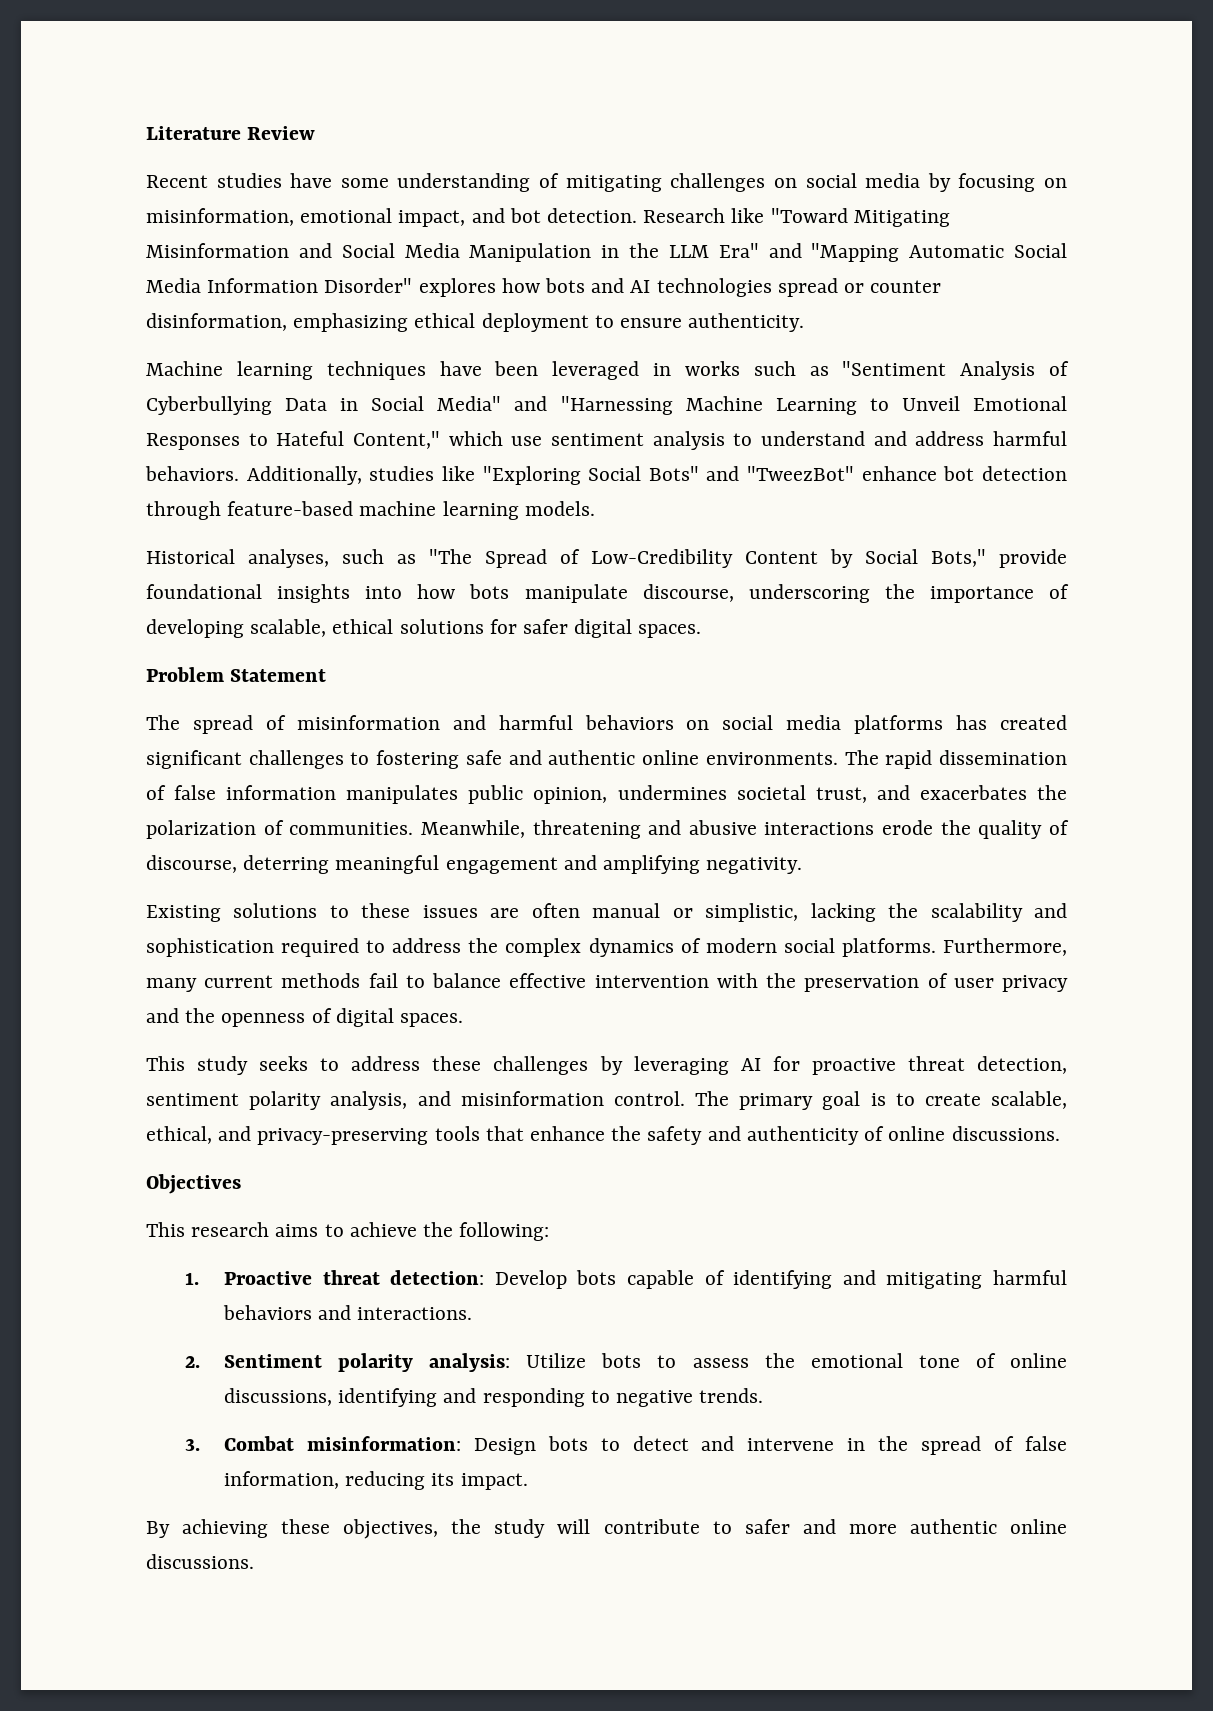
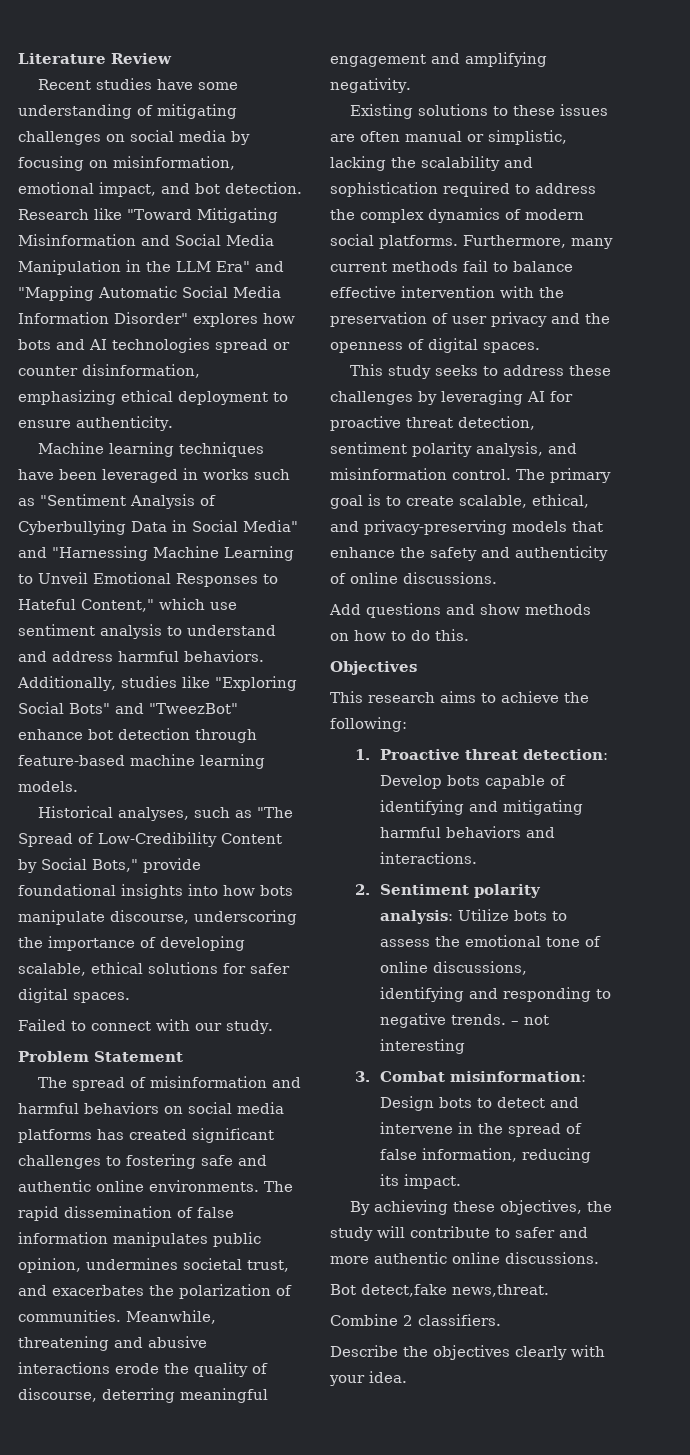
(702, 631) none -> [18,1019,273,1034] // Failed to connect with our study.
[434,1126,480,1141] tools -> [512,521,567,532] models
(1060, 1133) none -> [329,603,591,618] [330,629,469,641] // Add questions and show methods on how to do this.
(764, 1395) none -> [511,1015,550,1025] [380,1039,466,1054] – not interesting
(254, 1561) none -> [330,1284,549,1297] [330,1314,501,1326] [330,1345,605,1360] [329,1371,407,1386] // Bot detect,fake news,threat. // Combine 2 classifiers. // Describe the objectives clearly with your idea.

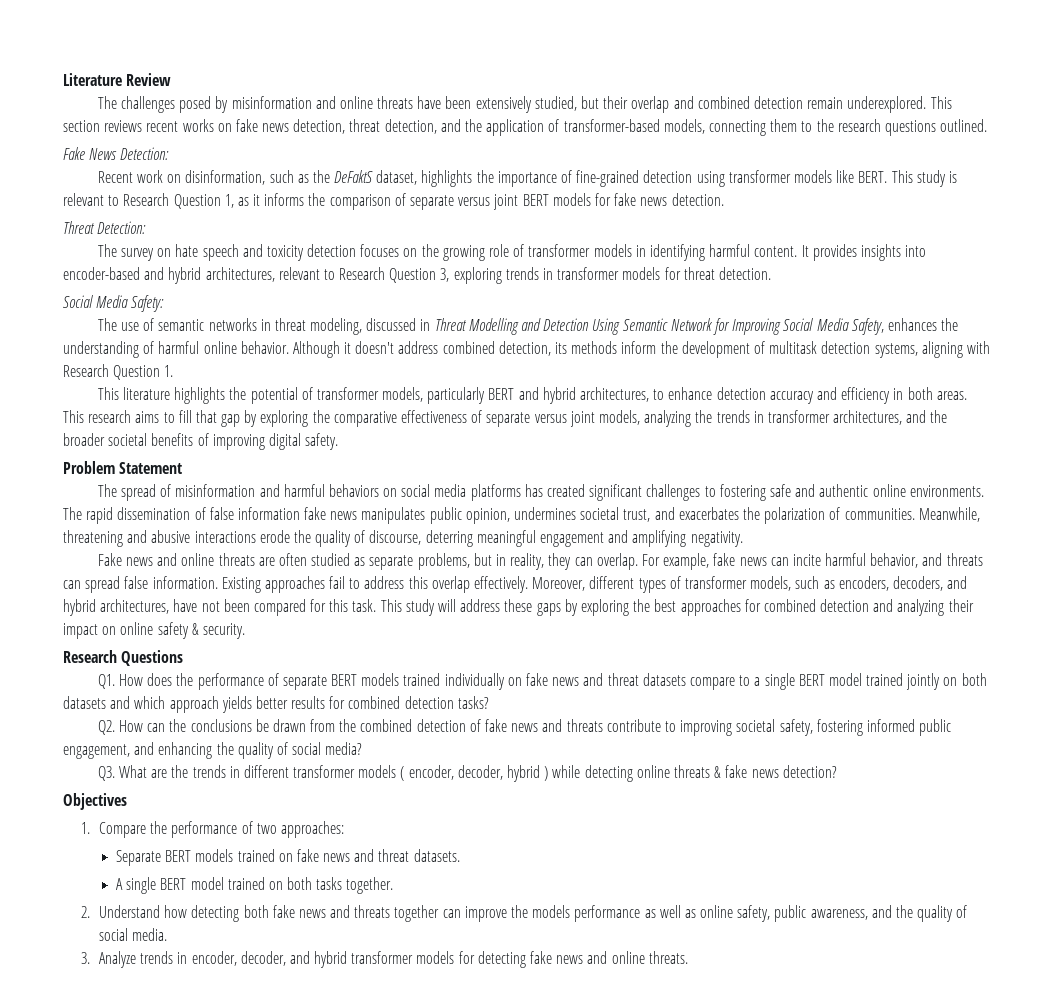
[37,78,238,90] [18,104,237,119] [18,130,250,145] [18,156,235,171] [18,182,302,197] [18,208,278,223] [18,234,274,246] [18,260,284,275] [18,286,281,301] [18,312,295,327] [18,338,290,353] [18,364,200,378] [18,390,288,405] [18,416,173,431] [37,442,264,457] [18,468,290,483] [18,494,216,509] [18,520,298,535] [18,546,294,561] [18,572,278,587] [18,598,237,612] [18,624,276,639] [18,650,264,662] [17,676,297,691] [18,702,238,714] [18,728,257,743] [18,754,265,769] [18,781,78,792] [37,806,293,821] [18,832,282,847] [18,858,201,873] [18,884,293,899] [18,910,297,925] [18,936,245,951] [18,962,290,976] [18,988,130,1003] [18,1019,273,1034] Recent studies have some understanding of mitigating challenges on social media by focusing on misinformation, emotional impact, and bot detection. Research like "Toward Mitigating Misinformation and Social Media Manipulation in the LLM Era" and "Mapping Automatic Social Media Information Disorder" explores how bots and AI technologies spread or counter disinformation, emphasizing ethical deployment to ensure authenticity. // Machine learning techniques have been leveraged in works such as "Sentiment Analysis of Cyberbullying Data in Social Media" and "Harnessing Machine Learning to Unveil Emotional Responses to Hateful Content," which use sentiment analysis to understand and address harmful behaviors. Additionally, studies like "Exploring Social Bots" and "TweezBot" enhance bot detection through feature-based machine learning models. // Historical analyses, such as "The Spread of Low-Credibility Content by Social Bots," provide foundational insights into how bots manipulate discourse, underscoring the importance of developing scalable, ethical solutions for safer digital spaces. // Failed to connect with our study. -> [97,96,952,113] [63,119,988,136] [63,147,170,160] [97,170,957,187] [63,193,724,210] [63,221,147,234] [97,244,927,261] [63,267,771,284] [63,295,165,312] [97,318,959,335] [63,341,990,358] [63,364,174,380] [97,387,967,404] [63,410,948,427] [63,433,339,450] The challenges posed by misinformation and online threats have been extensively studied, but their overlap and combined detection remain underexplored. This section reviews recent works on fake news detection, threat detection, and the application of transformer-based models, connecting them to the research questions outlined. // Fake News Detection: // Recent work on disinformation, such as the DeFaktS dataset, highlights the importance of fine-grained detection using transformer models like BERT. This study is relevant to Research Question 1, as it informs the comparison of separate versus joint BERT models for fake news detection. // Threat Detection: // The survey on hate speech and toxicity detection focuses on the growing role of transformer models in identifying harmful content. It provides insights into encoder-based and hybrid architectures, relevant to Research Question 3, exploring trends in transformer models for threat detection. // Social Media Safety: // The use of semantic networks in threat modeling, discussed in Threat Modelling and Detection Using Semantic Network for Improving Social Media Safety, enhances the understanding of harmful online behavior. Although it doesn't address combined detection, its methods inform the development of multitask detection systems, aligning with Research Question 1. // This literature highlights the potential of transformer models, particularly BERT and hybrid architectures, to enhance detection accuracy and efficiency in both areas. This research aims to fill that gap by exploring the comparative effectiveness of separate versus joint models, analyzing the trends in transformer architectures, and the broader societal benefits of improving digital safety.
(108, 1238) none -> [304,507,358,520] fake news
[349,104,608,119] [330,130,567,145] [330,156,533,171] [330,182,596,197] [330,208,584,223] [330,234,613,249] [330,260,573,272] [330,286,564,298] [330,312,610,327] [330,338,540,353] [349,364,611,379] [330,390,573,405] [330,416,535,431] [330,442,577,457] [330,468,611,483] [330,494,589,509] [330,520,603,535] [330,546,608,561] [330,572,497,584] [329,603,591,618] [330,629,469,641] [330,661,417,675] [330,691,589,703] [330,717,407,732] [355,749,609,760] [380,775,567,789] [380,800,584,815] [380,826,556,838] [380,852,478,864] [355,884,542,898] [380,909,568,924] [380,935,602,947] [380,961,528,975] [380,987,612,1002] [380,1013,550,1028] [380,1039,466,1054] [355,1071,587,1082] [380,1096,580,1111] [380,1122,583,1137] [380,1148,592,1163] [380,1174,462,1189] [349,1200,612,1215] [330,1226,588,1241] [330,1252,599,1264] [330,1284,549,1297] [330,1314,501,1326] [330,1345,605,1360] [329,1371,407,1386] Existing solutions to these issues are often manual or simplistic, lacking the scalability and sophistication required to address the complex dynamics of modern social platforms. Furthermore, many current methods fail to balance effective intervention with the preservation of user privacy and the openness of digital spaces. // This study seeks to address these challenges by leveraging AI for proactive threat detection, sentiment polarity analysis, and misinformation control. The primary goal is to create scalable, ethical, and privacy-preserving models that enhance the safety and authenticity of online discussions. // Add questions and show methods on how to do this. // Objectives // This research aims to achieve the following: // 1. Proactive threat detection: Develop bots capable of identifying and mitigating harmful behaviors and interactions. // 2. Sentiment polarity analysis: Utilize bots to assess the emotional tone of online discussions, identifying and responding to negative trends. – not interesting // 3. Combat misinformation: Design bots to detect and intervene in the spread of false information, reducing its impact. // By achieving these objectives, the study will contribute to safer and more authentic online discussions. // Bot detect,fake news,threat. // Combine 2 classifiers. // Describe the objectives clearly with your idea. -> [97,553,983,570] [63,576,968,593] [63,599,974,616] [63,622,245,639] [63,650,184,666] [97,673,987,690] [63,696,489,713] [97,719,952,736] [63,742,363,759] [97,765,837,782] [63,793,127,810] [80,821,344,838] [115,849,460,866] [115,877,394,894] [80,905,968,922] [98,928,168,941] [80,951,688,968] Fake news and online threats are often studied as separate problems, but in reality, they can overlap. For example, fake news can incite harmful behavior, and threats can spread false information. Existing approaches fail to address this overlap effectively. Moreover, different types of transformer models, such as encoders, decoders, and hybrid architectures, have not been compared for this task. This study will address these gaps by exploring the best approaches for combined detection and analyzing their impact on online safety & security. // Research Questions // Q1. How does the performance of separate BERT models trained individually on fake news and threat datasets compare to a single BERT model trained jointly on both datasets and which approach yields better results for combined detection tasks? // Q2. How can the conclusions be drawn from the combined detection of fake news and threats contribute to improving societal safety, fostering informed public engagement, and enhancing the quality of social media? // Q3. What are the trends in different transformer models ( encoder, decoder, hybrid ) while detecting online threats & fake news detection? // Objectives // 1. Compare the performance of two approaches: // Separate BERT models trained on fake news and threat datasets. // A single BERT model trained on both tasks together. // 2. Understand how detecting both fake news and threats together can improve the models performance as well as online safety, public awareness, and the quality of social media. // 3. Analyze trends in encoder, decoder, and hybrid transformer models for detecting fake news and online threats.

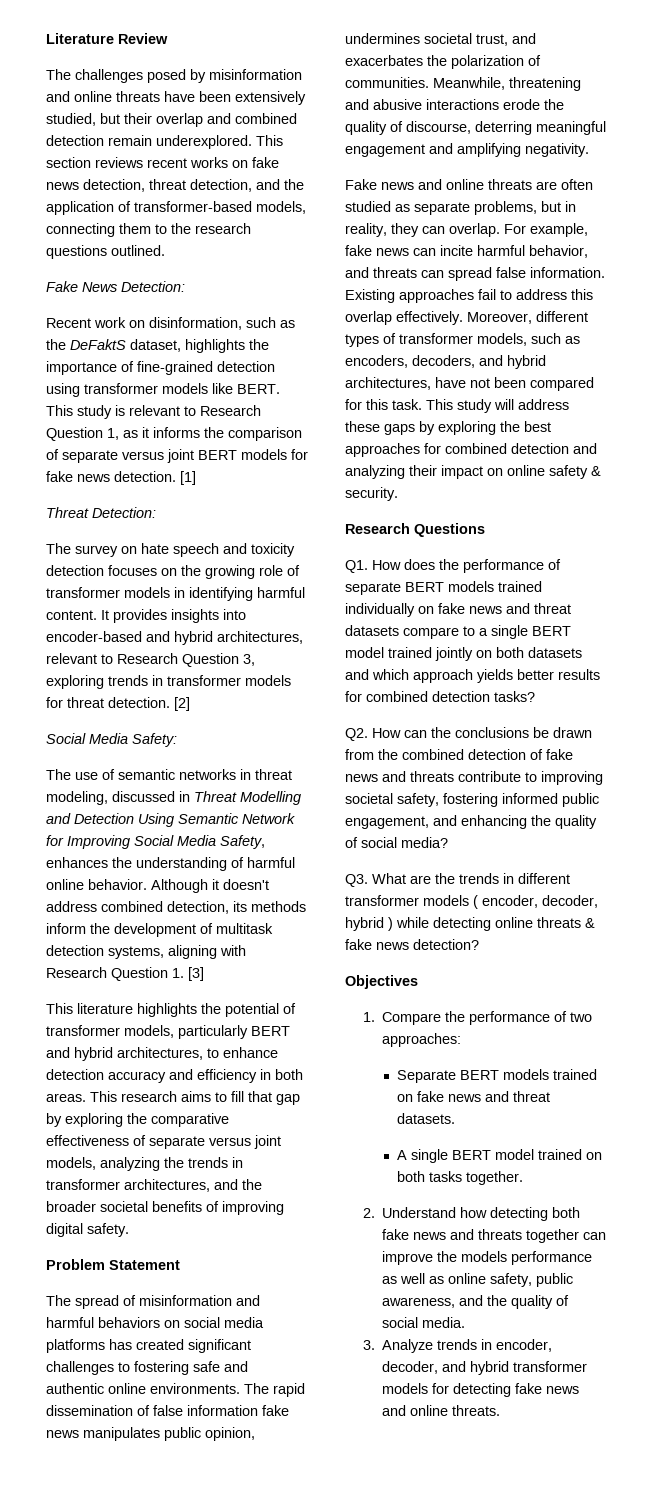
(724, 199) none -> [180,471,196,485] [1]
(771, 273) none -> [174,697,190,711] [2]
(174, 371) none -> [188,967,204,981] [3]

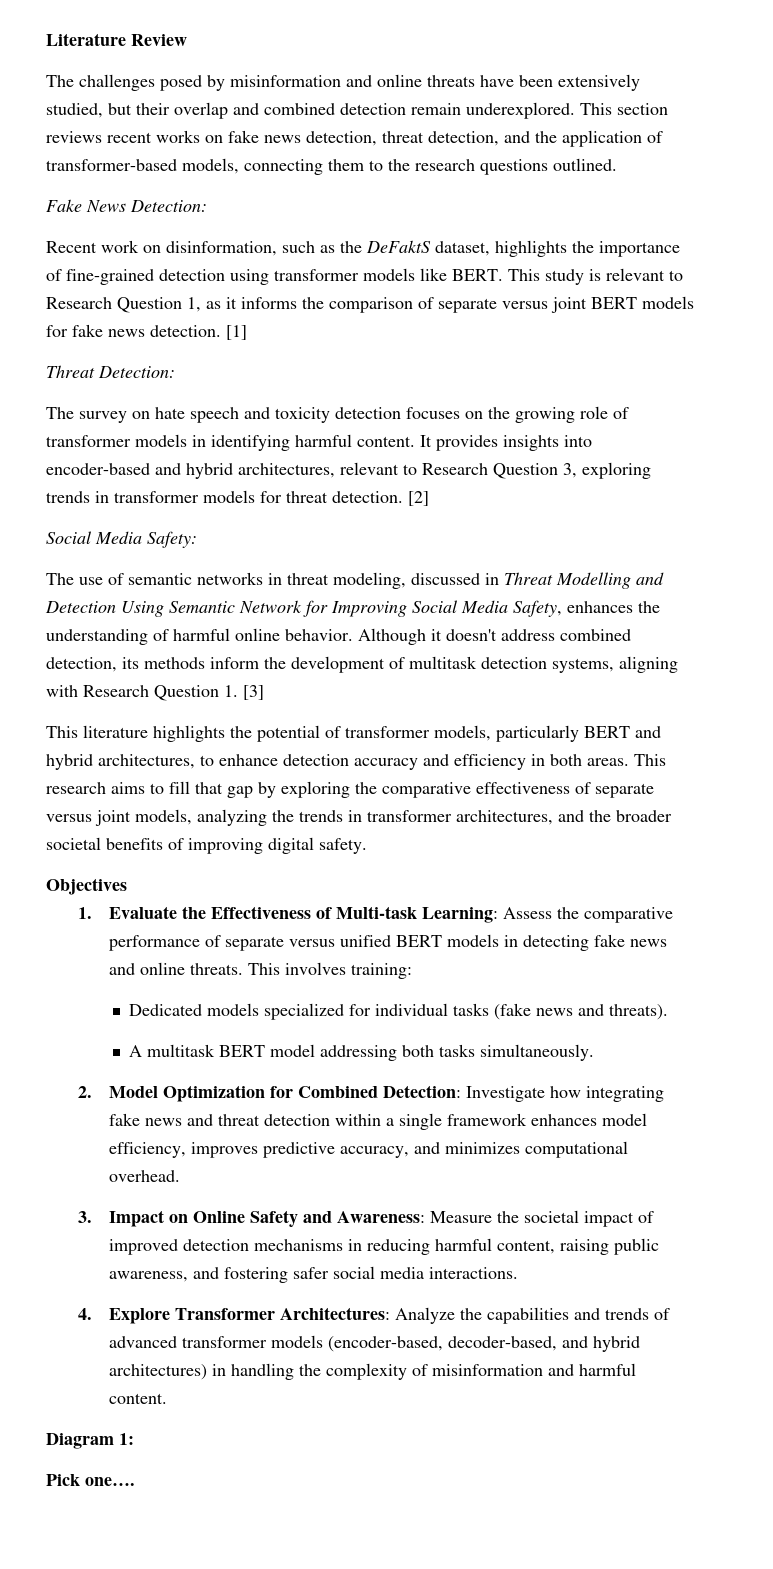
[46,1259,180,1270] [46,1295,260,1309] [46,1317,264,1328] [46,1339,251,1353] [46,1361,248,1375] [46,1383,305,1397] [46,1405,289,1416] [46,1427,255,1441] [345,33,536,46] [345,55,541,69] [345,77,581,91] [345,99,564,110] [345,121,606,135] [345,143,589,157] [345,179,593,190] [345,201,576,215] [345,223,588,237] [345,245,588,258] [345,267,605,281] [345,289,593,303] [345,311,588,325] [345,333,580,347] [345,355,546,369] [345,377,594,391] [345,399,569,413] [345,421,551,435] [345,443,597,457] [345,465,601,479] [345,487,398,501] [345,523,485,537] [345,559,561,573] [345,581,542,595] [345,603,571,617] [345,625,571,639] [345,647,582,661] [345,669,600,683] [345,691,535,702] [345,727,592,741] [345,749,573,760] [345,771,603,785] [345,793,599,807] [345,815,597,829] [345,837,448,848] [345,873,570,887] [345,895,598,909] [345,917,595,931] [345,939,479,950] [345,975,418,989] [363,1011,593,1025] [382,1033,462,1047] [397,1069,598,1083] [397,1091,551,1102] [397,1113,456,1124] [397,1149,603,1163] [397,1171,524,1185] [363,1207,581,1221] [382,1229,607,1243] [382,1251,593,1265] [382,1273,574,1287] [382,1295,570,1309] [382,1317,466,1328] [363,1339,553,1353] [382,1361,588,1375] [382,1383,450,1394] Problem Statement // The spread of misinformation and harmful behaviors on social media platforms has created significant challenges to fostering safe and authentic online environments. The rapid dissemination of false information fake news manipulates public opinion, undermines societal trust, and exacerbates the polarization of communities. Meanwhile, threatening and abusive interactions erode the quality of discourse, deterring meaningful engagement and amplifying negativity. // Fake news and online threats are often studied as separate problems, but in reality, they can overlap. For example, fake news can incite harmful behavior, and threats can spread false information. Existing approaches fail to address this overlap effectively. Moreover, different types of transformer models, such as encoders, decoders, and hybrid architectures, have not been compared for this task. This study will address these gaps by exploring the best approaches for combined detection and analyzing their impact on online safety & security. // Research Questions // Q1. How does the performance of separate BERT models trained individually on fake news and threat datasets compare to a single BERT model trained jointly on both datasets and which approach yields better results for combined detection tasks? // Q2. How can the conclusions be drawn from the combined detection of fake news and threats contribute to improving societal safety, fostering informed public engagement, and enhancing the quality of social media? // Q3. What are the trends in different transformer models ( encoder, decoder, hybrid ) while detecting online threats & fake news detection? // Objectives // 1. Compare the performance of two approaches: // Separate BERT models trained on fake news and threat datasets. // A single BERT model trained on both tasks together. // 2. Understand how detecting both fake news and threats together can improve the models performance as well as online safety, public awareness, and the quality of social media. // 3. Analyze trends in encoder, decoder, and hybrid transformer models for -> [46,878,127,895] [77,906,674,923] [109,934,519,951] Objectives // 1. Evaluate the Effectiveness of Multi-task Learning: Assess the comparative performance of separate versus unified BERT models in
(501, 1410) none -> [248,962,413,979] [129,1003,669,1020] [129,1044,595,1061] [77,1085,665,1102] [109,1113,648,1130] [109,1141,629,1158] [109,1170,181,1182] [77,1210,655,1227] [109,1238,660,1255] [109,1266,519,1283] [77,1307,671,1324] [109,1335,641,1352] [109,1363,637,1380] [109,1393,168,1404] [46,1433,134,1449] [46,1474,135,1486] This involves training: // Dedicated models specialized for individual tasks (fake news and threats). // A multitask BERT model addressing both tasks simultaneously. // 2. Model Optimization for Combined Detection: Investigate how integrating fake news and threat detection within a single framework enhances model efficiency, improves predictive accuracy, and minimizes computational overhead. // 3. Impact on Online Safety and Awareness: Measure the societal impact of improved detection mechanisms in reducing harmful content, raising public awareness, and fostering safer social media interactions. // 4. Explore Transformer Architectures: Analyze the capabilities and trends of advanced transformer models (encoder-based, decoder-based, and hybrid architectures) in handling the complexity of misinformation and harmful content. // Diagram 1: // Pick one….

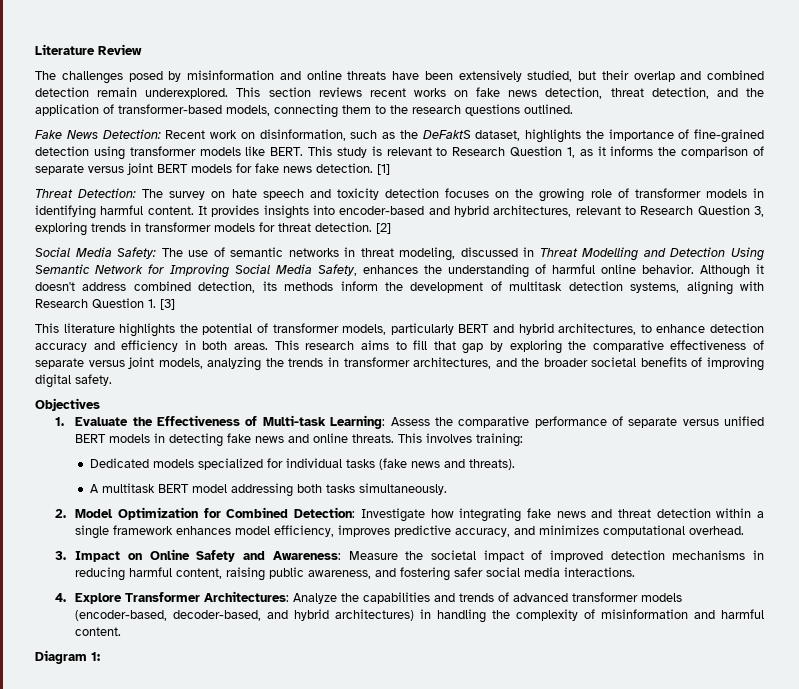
(207, 206) // -> (161, 134) none
(175, 372) // -> (137, 193) none
(197, 539) // -> (157, 253) none
[46,1474,135,1486] // Pick one…. -> (100, 656) none

